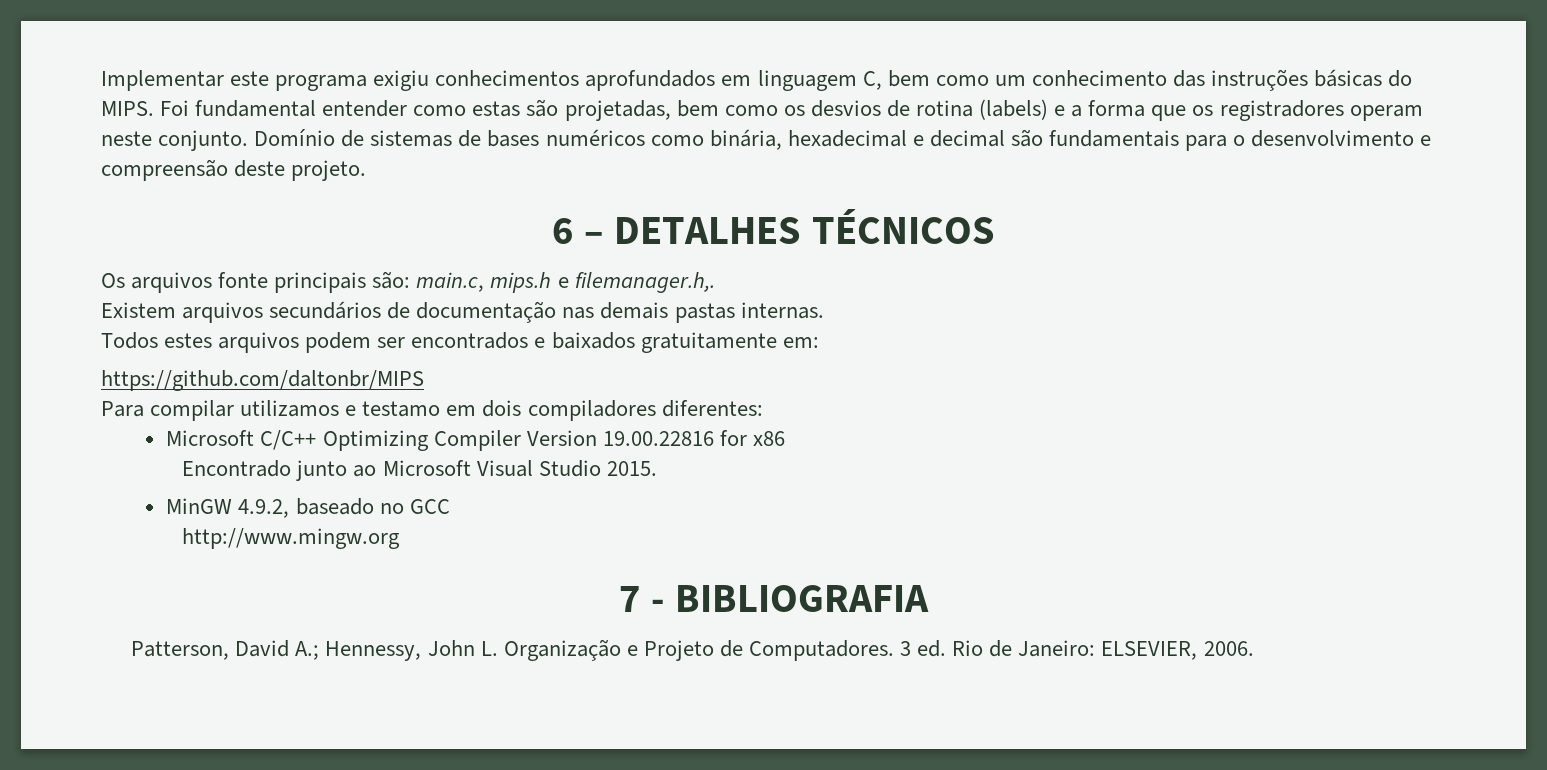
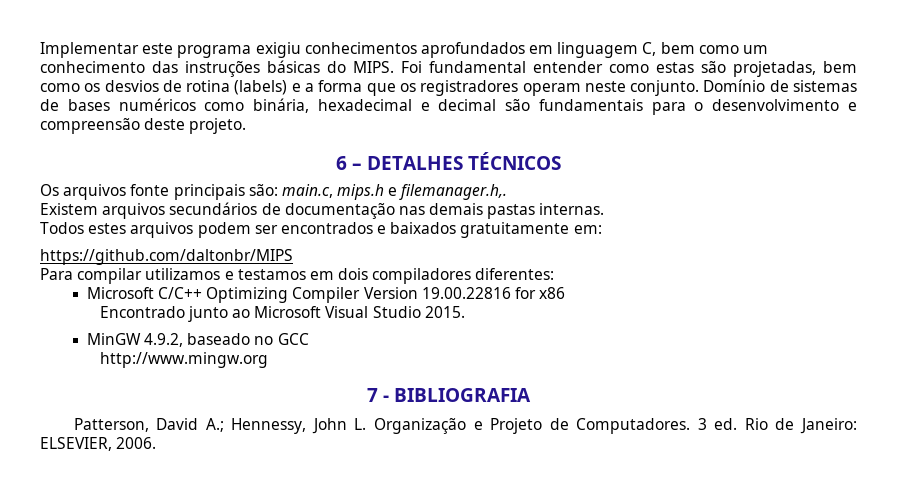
[362,401,441,417] testamo -> [237,269,306,280] testamos

